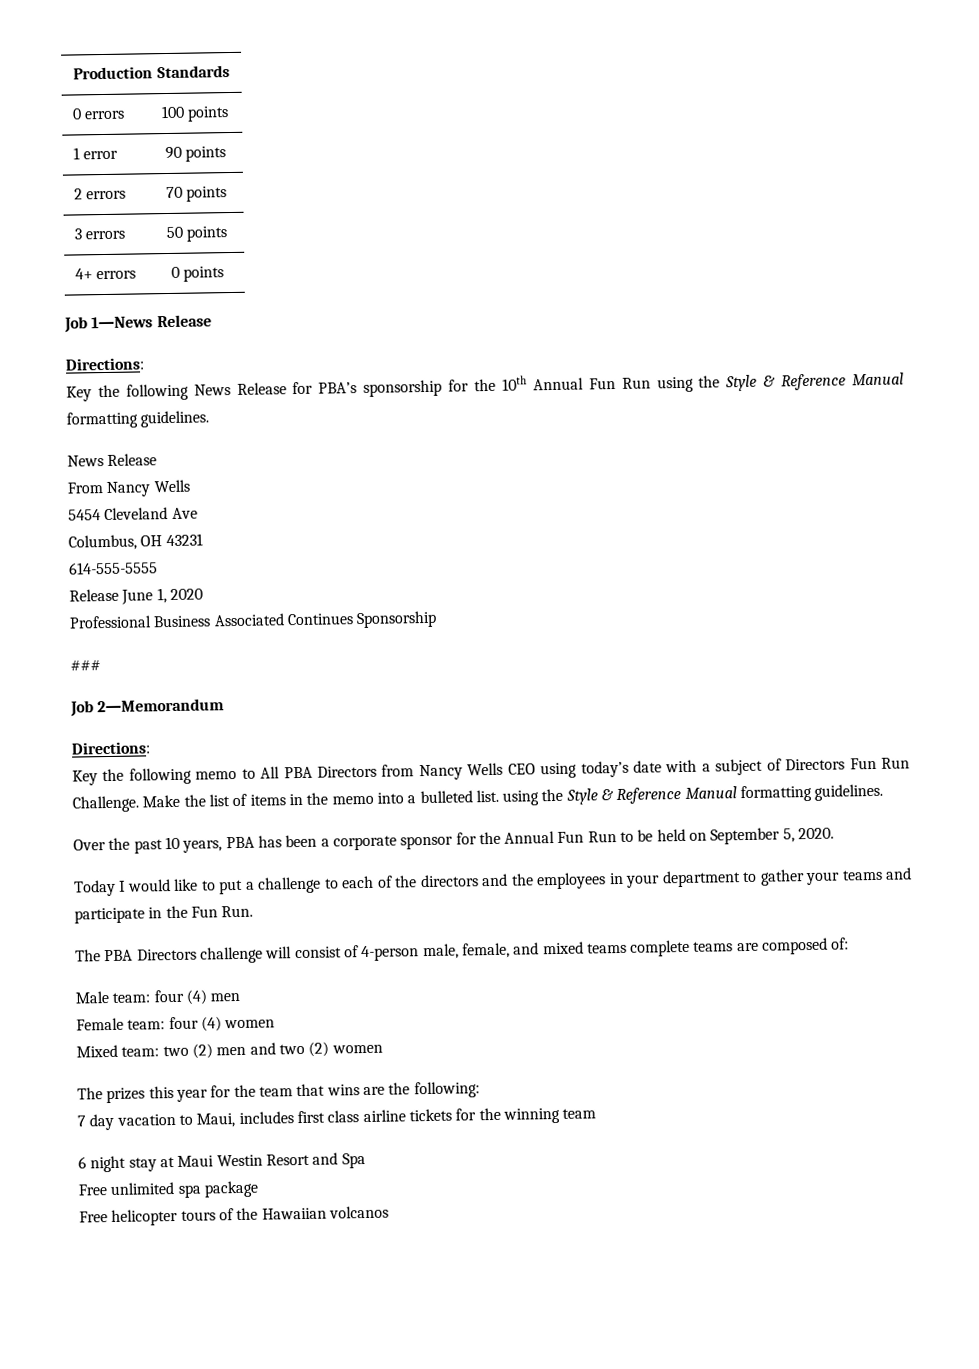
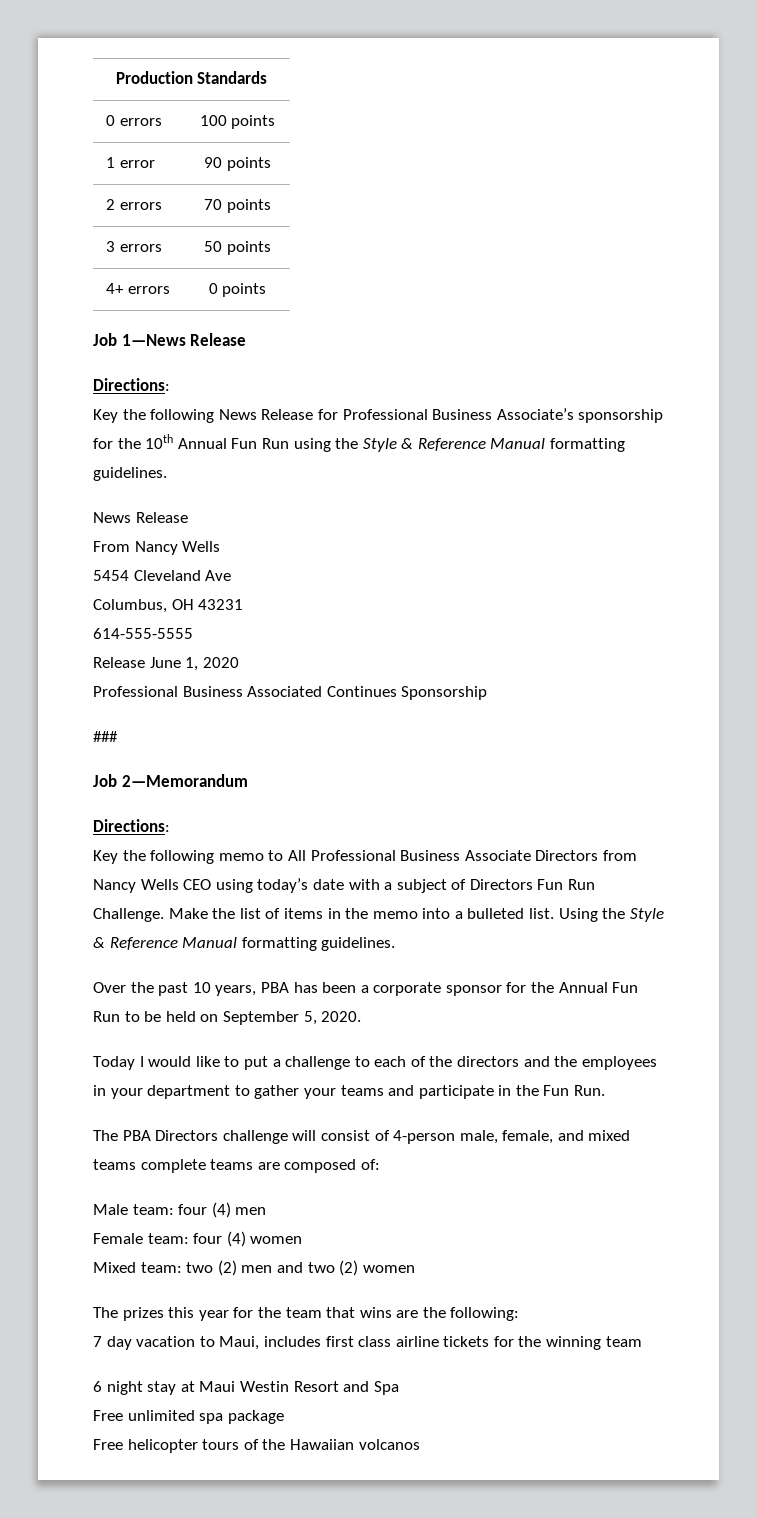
[318,382,358,394] PBA’s -> [342,408,574,420] Professional Business Associate’s
[283,766,313,779] PBA -> [310,850,531,861] Professional Business Associate
[502,790,540,806] using -> [558,908,598,922] Using

